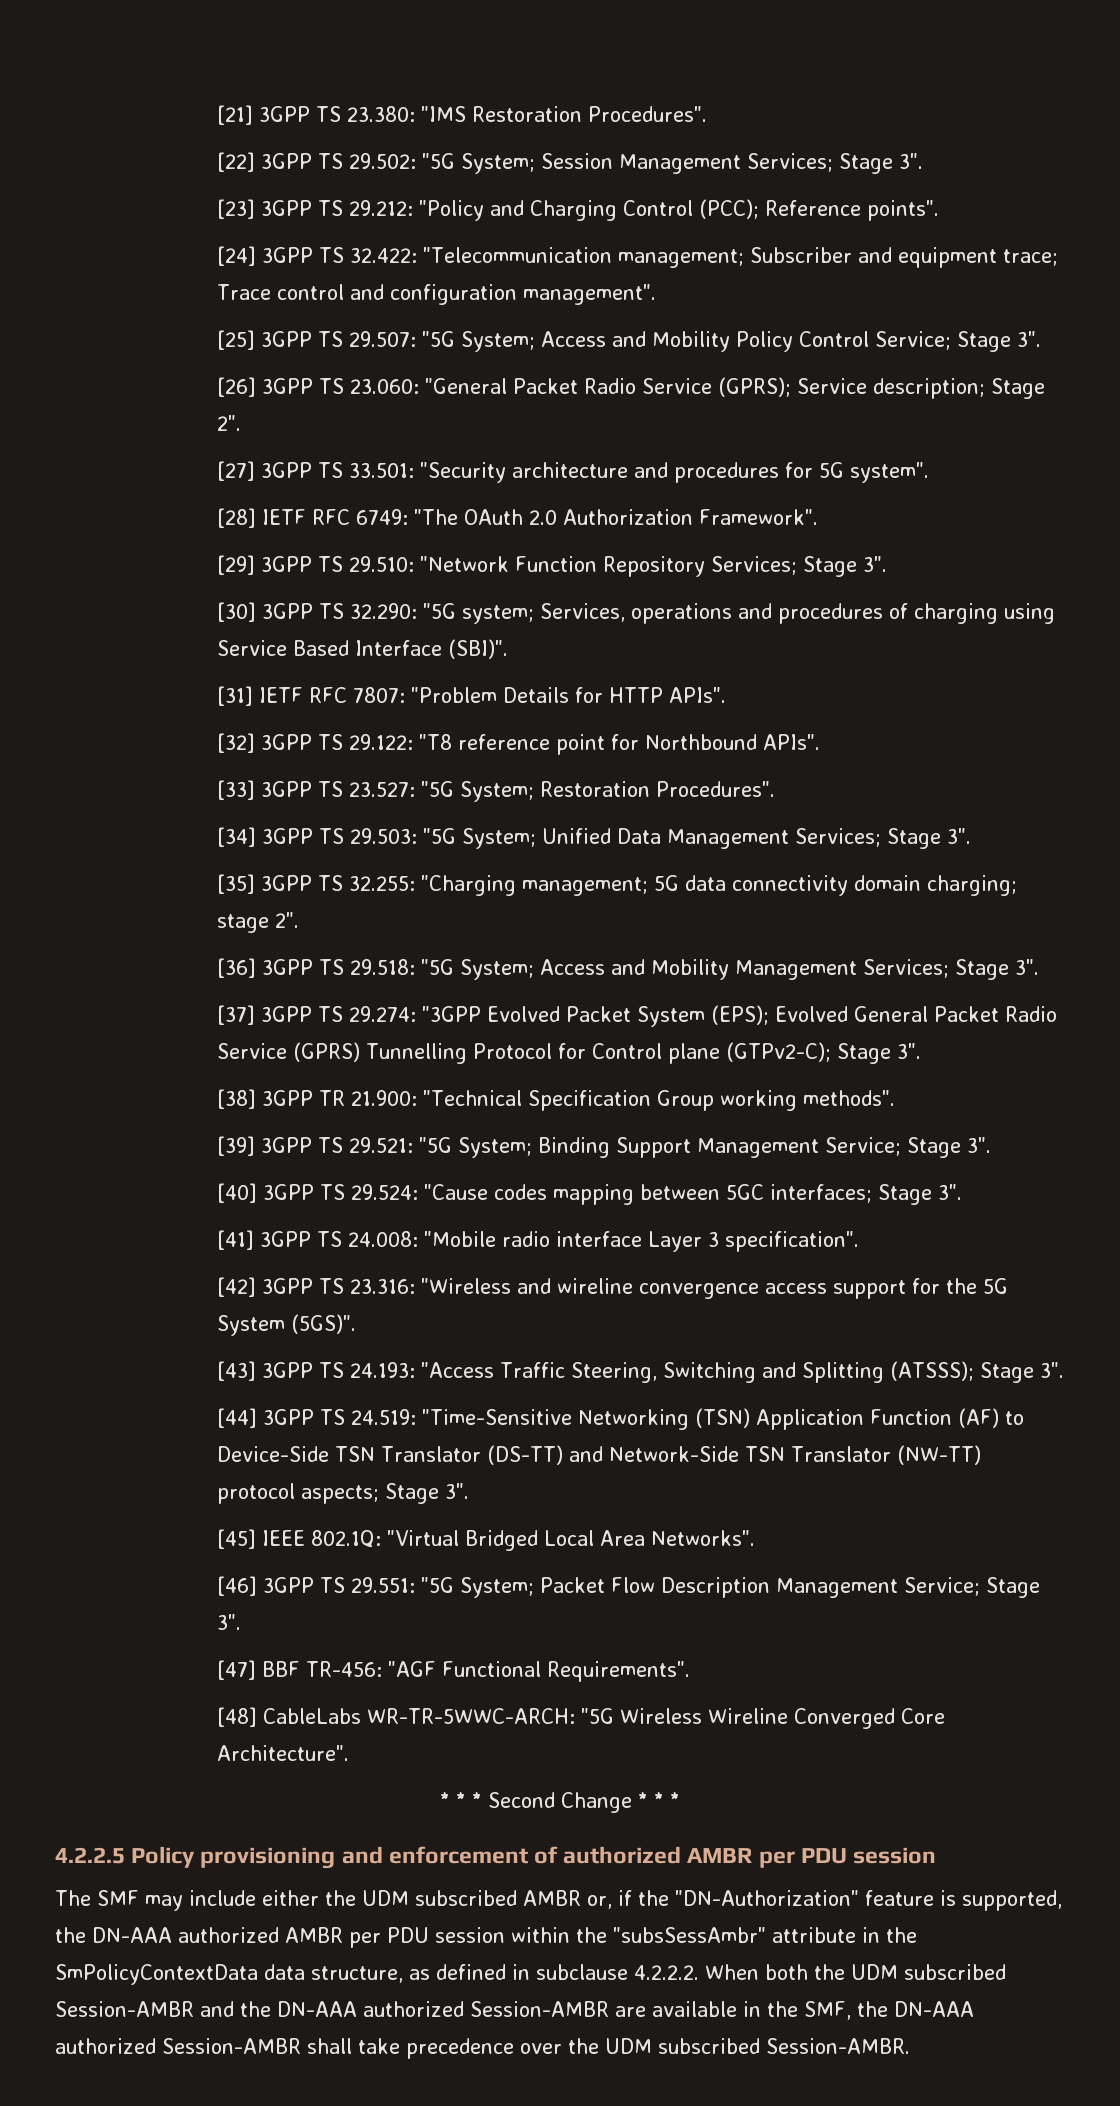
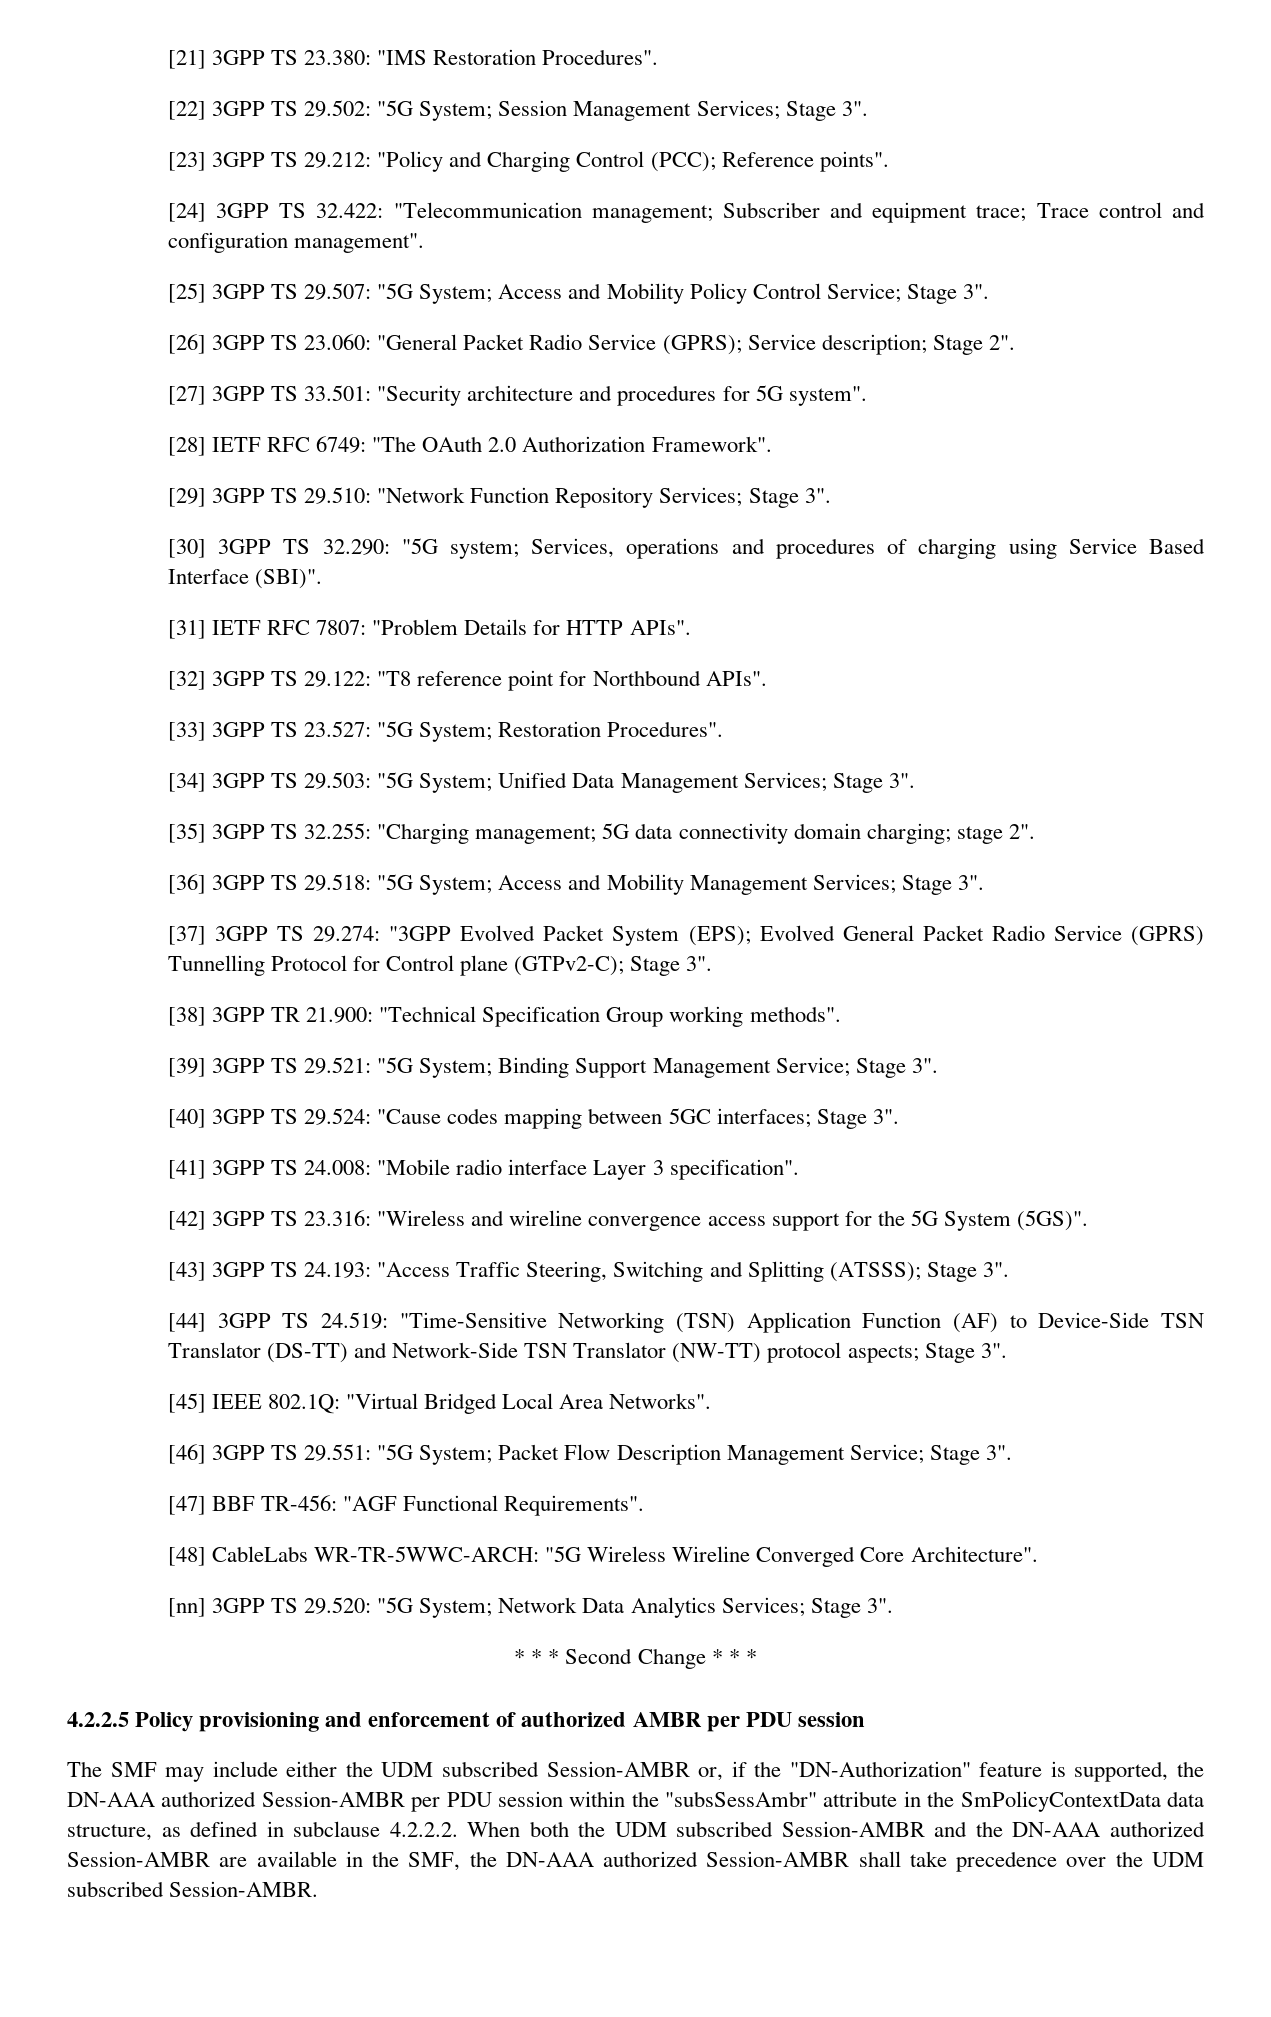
(350, 1753) none -> [167,1597,893,1618] // [nn] 3GPP TS 29.520: "5G System; Network Data Analytics Services; Stage 3".
[523,1890,581,1906] AMBR -> [546,1761,690,1777] Session-AMBR
[285,1927,343,1943] AMBR -> [261,1791,405,1807] Session-AMBR

